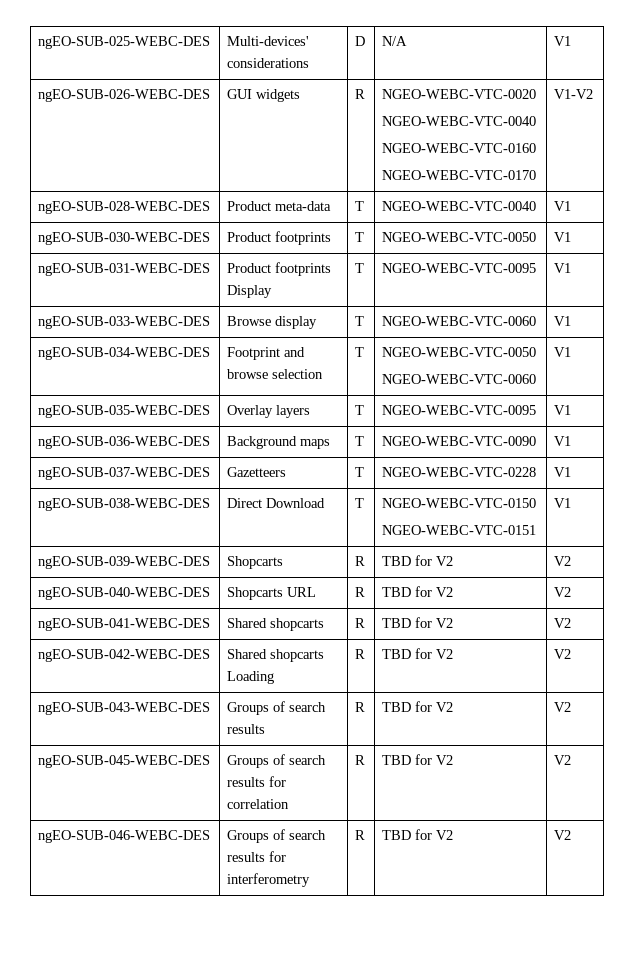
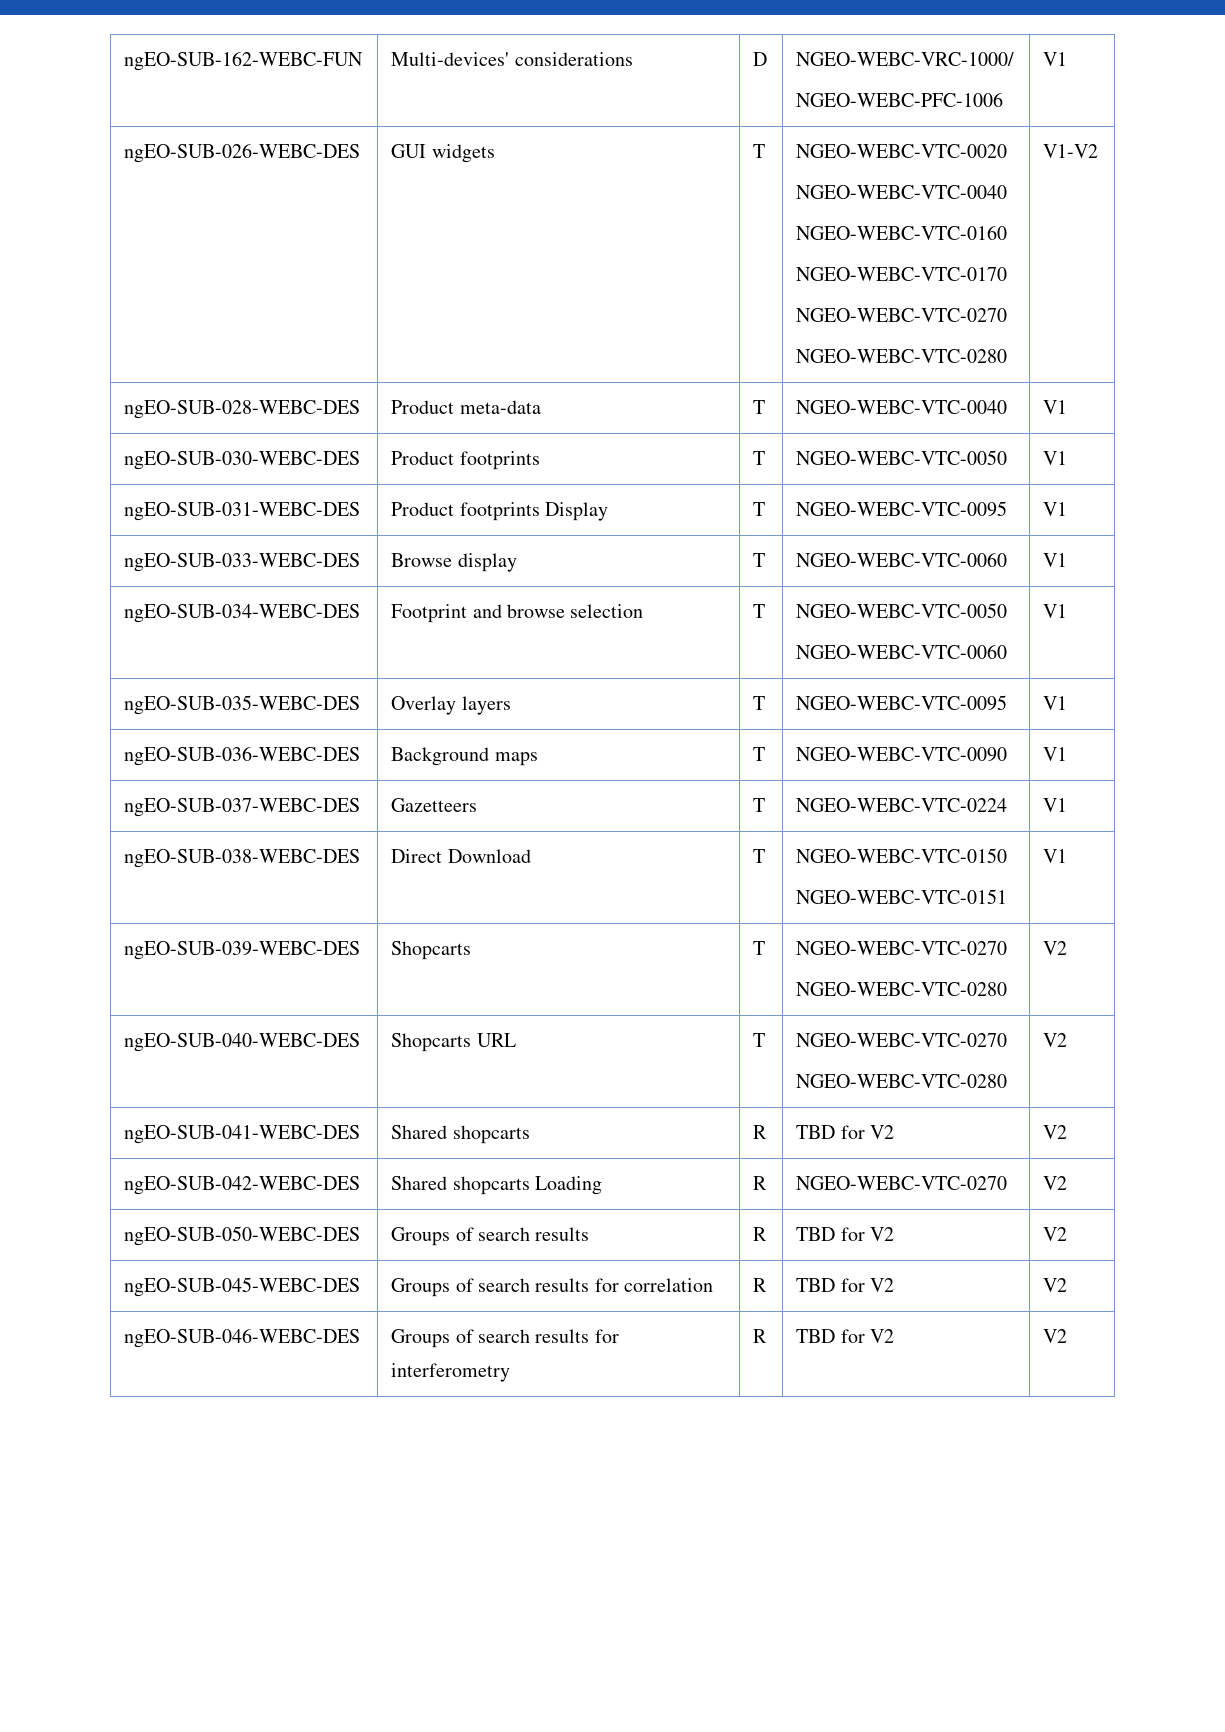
[38,36,211,49] ngEO-SUB-025-WEBC-DES -> [124,51,364,71] ngEO-SUB-162-WEBC-FUN
[382,36,408,46] N/A -> [796,52,1015,66] [796,92,1004,107] NGEO-WEBC-VRC-1000/ // NGEO-WEBC-PFC-1006
[355,89,366,99] R -> [753,144,766,158] T
(537, 175) none -> [796,308,1008,322] [796,349,1008,363] // NGEO-WEBC-VTC-0270 // NGEO-WEBC-VTC-0280
[382,467,537,477] NGEO-WEBC-VTC-0228 -> [796,798,1008,812] NGEO-WEBC-VTC-0224
[355,556,366,566] [382,555,454,566] R | TBD for V2 -> [753,941,766,955] [796,941,1008,955] [796,982,1008,996] T | NGEO-WEBC-VTC-0270 // NGEO-WEBC-VTC-0280
[355,587,366,597] [382,586,454,597] R | TBD for V2 -> [753,1033,766,1047] [796,1033,1008,1047] [796,1074,1008,1088] T | NGEO-WEBC-VTC-0270 // NGEO-WEBC-VTC-0280
[382,648,454,659] [554,649,572,659] [38,702,211,715] TBD for V2 | V2 // ngEO-SUB-043-WEBC-DES -> [796,1176,1008,1190] [1043,1176,1068,1190] [124,1226,361,1246] NGEO-WEBC-VTC-0270 | V2 // ngEO-SUB-050-WEBC-DES

